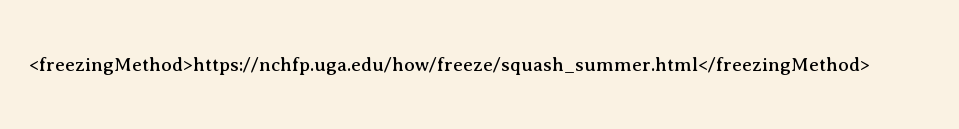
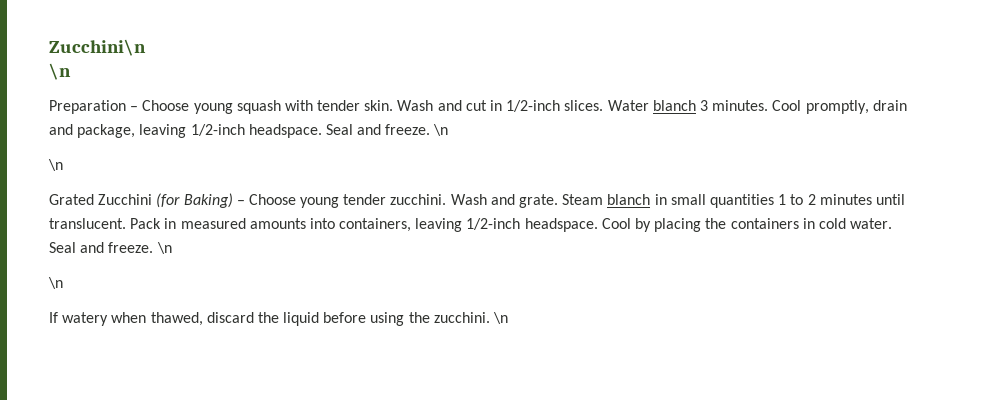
[29,57,870,75] <freezingMethod>https://nchfp.uga.edu/how/freeze/squash_summer.html</freezingMethod> -> [49,39,146,56] [49,63,71,80] [49,100,907,114] [49,124,449,138] [48,159,63,171] [49,193,905,208] [49,218,893,232] [49,242,172,254] [48,277,63,289] [49,312,509,326] Zucchini\n // \n // Preparation – Choose young squash with tender skin. Wash and cut in 1/2-inch slices. Water blanch 3 minutes. Cool promptly, drain and package, leaving 1/2-inch headspace. Seal and freeze. \n // \n // Grated Zucchini (for Baking) – Choose young tender zucchini. Wash and grate. Steam blanch in small quantities 1 to 2 minutes until translucent. Pack in measured amounts into containers, leaving 1/2-inch headspace. Cool by placing the containers in cold water. Seal and freeze. \n // \n // If watery when thawed, discard the liquid before using the zucchini. \n

